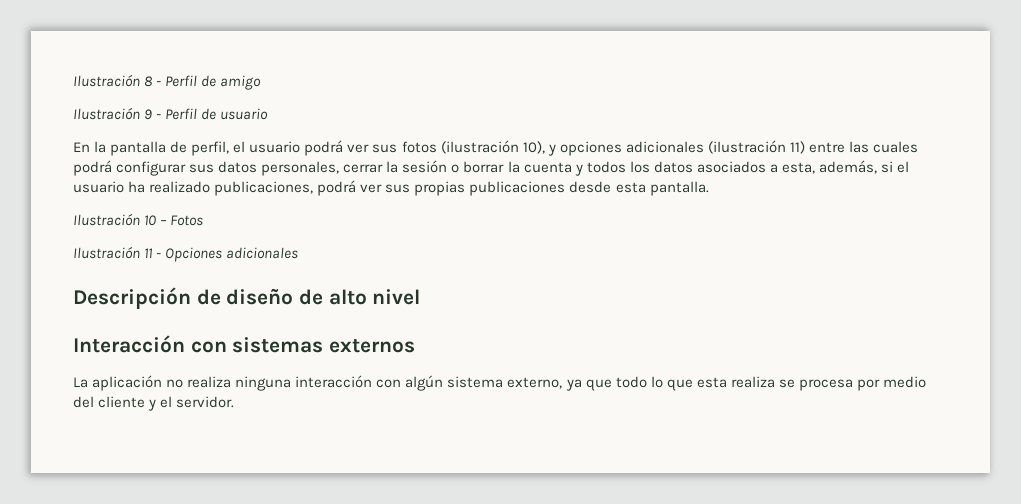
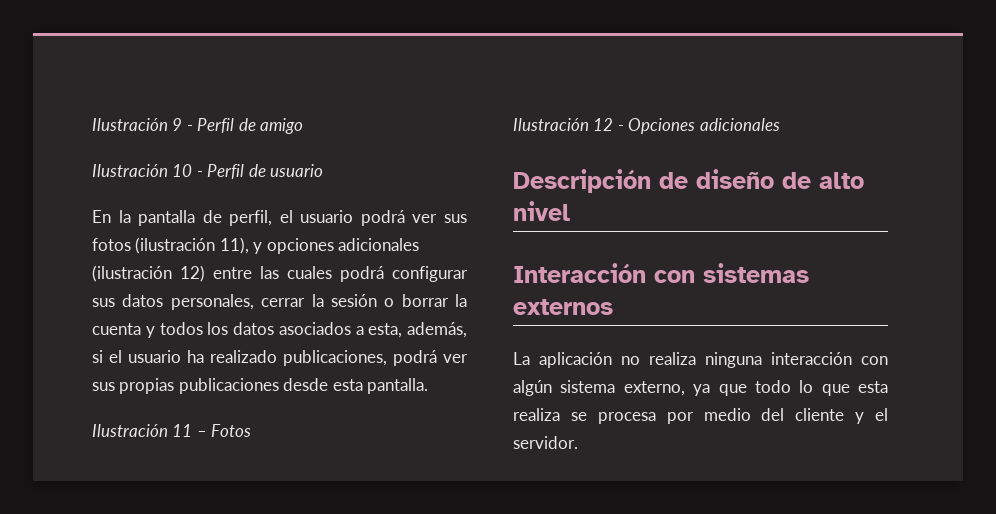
[73,74,154,87] Ilustración 8 -> [92,118,183,131] Ilustración 9
[144,109,153,120] 9 -> [172,164,193,177] 10
[522,141,545,154] 10), -> [219,237,249,254] 11),
[789,141,805,154] 11) -> [180,265,205,282] 12)
[144,215,158,226] 10 -> [172,424,193,437] 11
[144,248,153,258] 11 -> [593,118,614,131] 12

